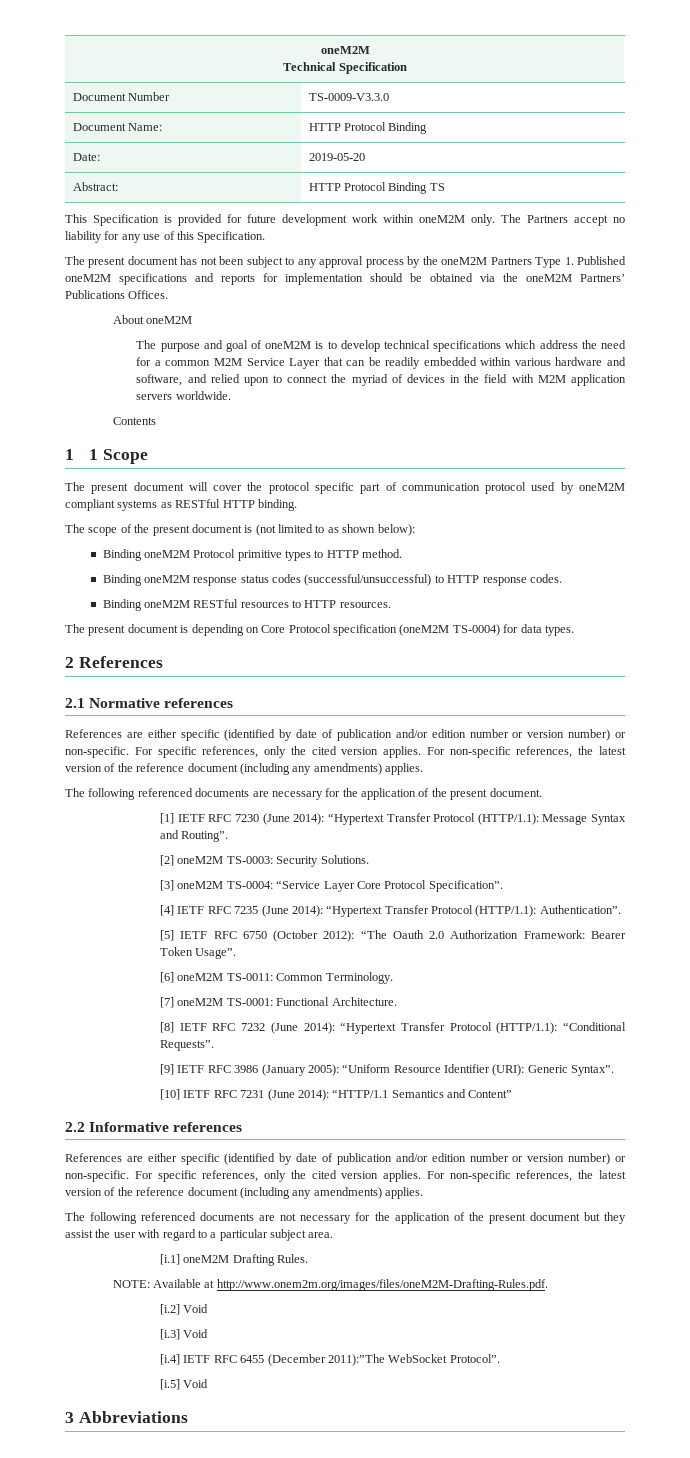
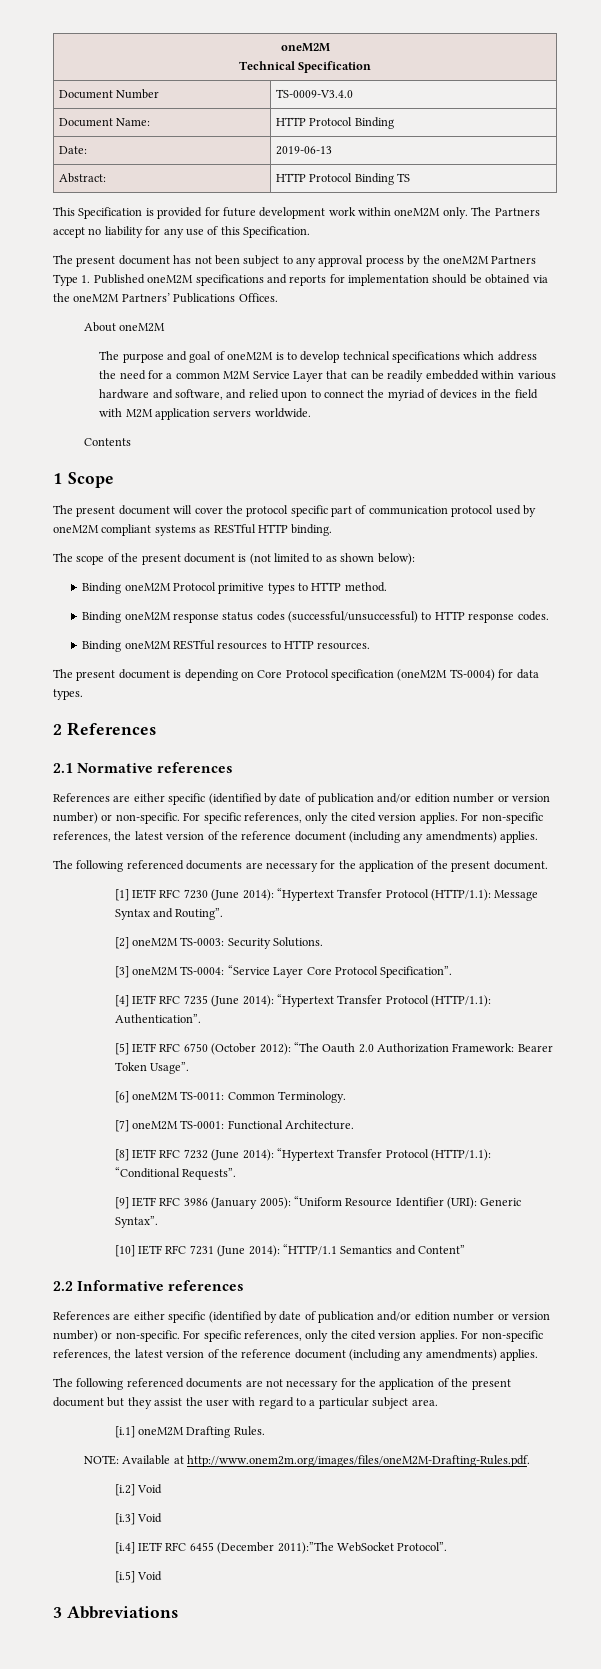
[308,93,389,101] TS-0009-V3.3.0 -> [276,89,354,98] TS-0009-V3.4.0
[308,153,365,161] 2019-05-20 -> [276,146,333,155] 2019-06-13
[88,449,98,460] 1 -> (62, 478) none

